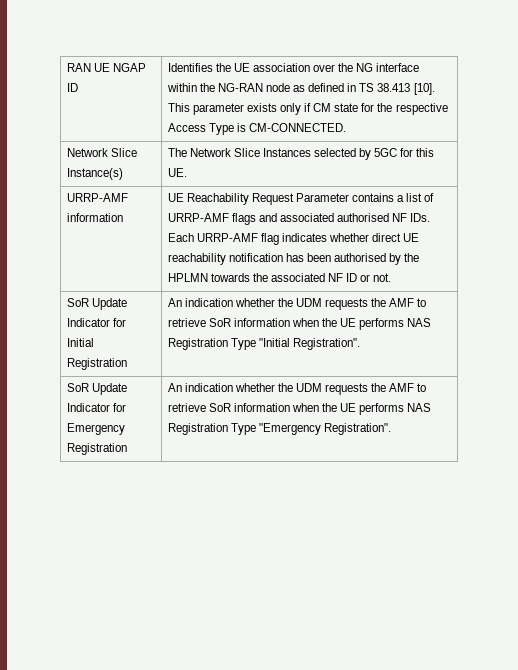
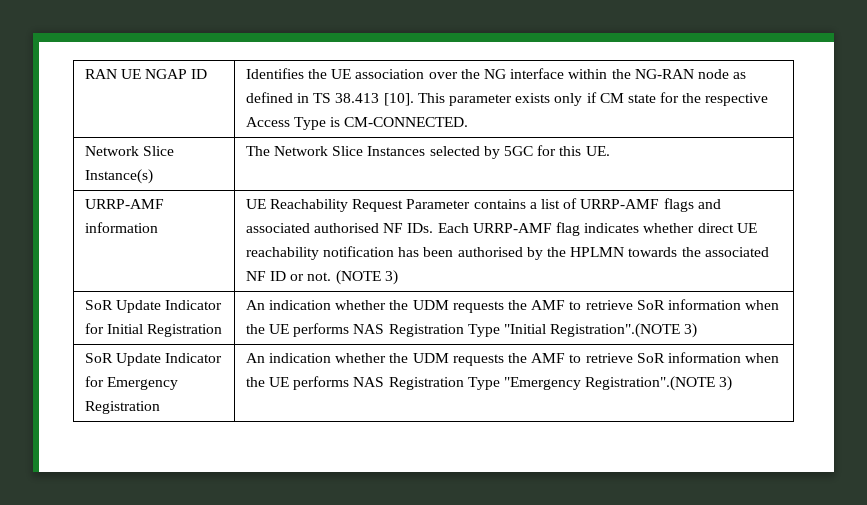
(392, 277) none -> [335,270,398,285] (NOTE 3)
[292,338,360,350] Registration". -> [550,323,698,338] Registration".(NOTE 3)
[323,423,391,435] Registration". -> [585,376,733,391] Registration".(NOTE 3)

